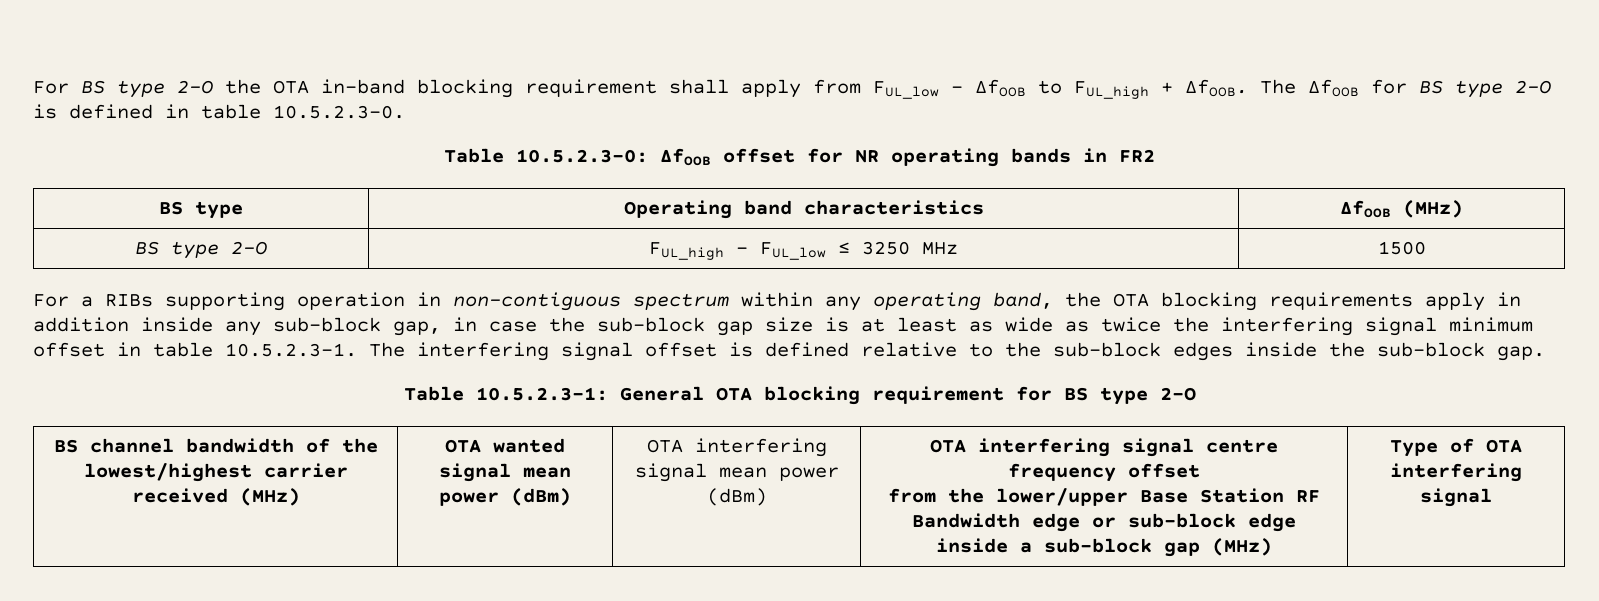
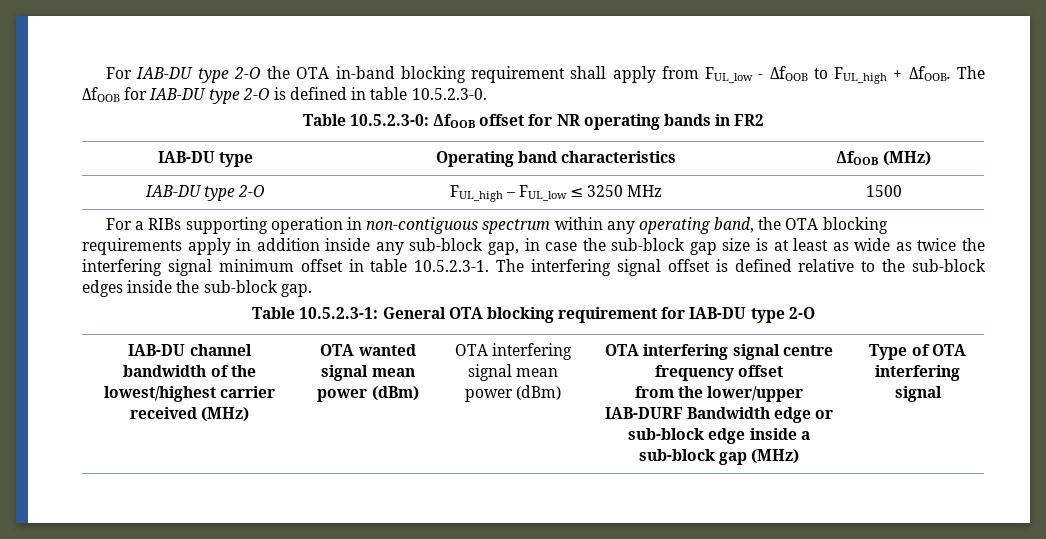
[33,80,105,94] For BS -> [106,67,194,79] For IAB-DU
[1419,80,1443,94] BS -> [149,88,207,100] IAB-DU
[159,201,183,215] BS -> [157,151,215,163] IAB-DU
[135,241,159,255] BS -> [144,185,202,197] IAB-DU
[1063,387,1088,401] BS -> [689,307,747,319] IAB-DU
[53,439,78,453] BS -> [128,344,186,356] IAB-DU
[1140,488,1320,503] Base Station RF -> [604,407,683,419] IAB-DURF

